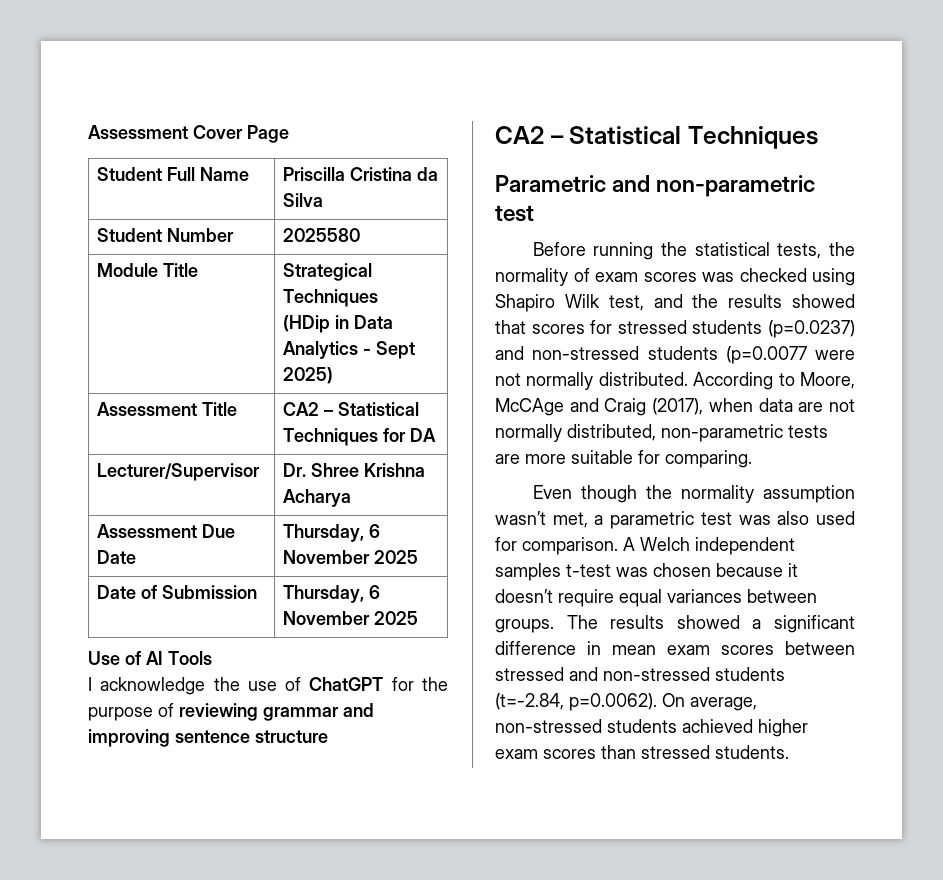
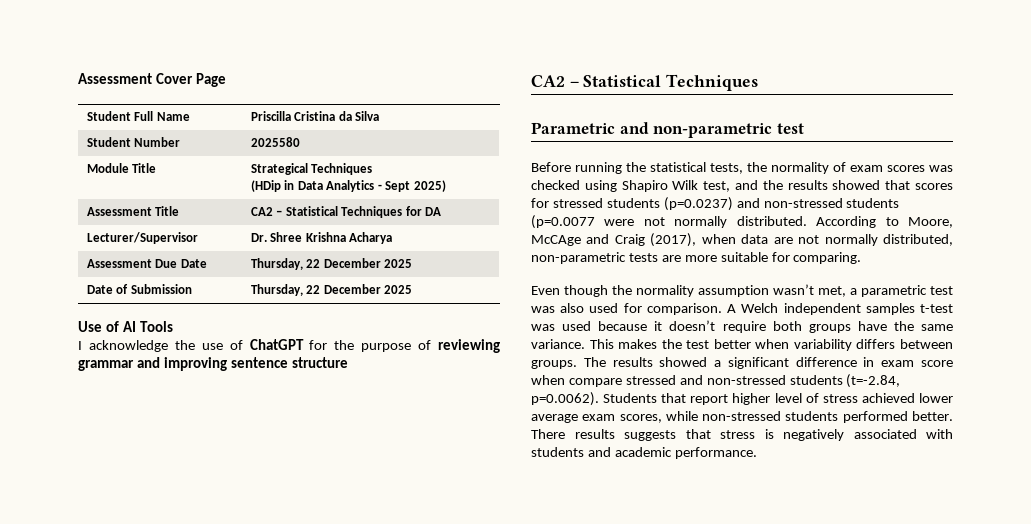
[368,524,380,538] [282,550,370,564] 6 November -> [306,258,381,268] 22 December
[368,585,380,599] [282,611,370,625] 6 November -> [306,284,381,294] 22 December
[653,563,711,577] chosen -> [562,321,592,331] used
[619,589,742,607] equal variances -> [772,321,954,333] [531,339,896,351] both groups have the same variance. This makes the test better when variability differs
[612,641,855,655] mean exam scores between -> [881,360,953,367] [531,375,622,387] exam score when compare
[662,693,757,711] [495,719,808,737] [495,745,789,759] On average, non-stressed students achieved higher exam scores than stressed students. -> [603,393,953,405] [531,411,953,423] [531,429,953,441] [531,447,757,459] Students that report higher level of stress achieved lower average exam scores, while non-stressed students performed better. There results suggests that stress is negatively associated with students and academic performance.

